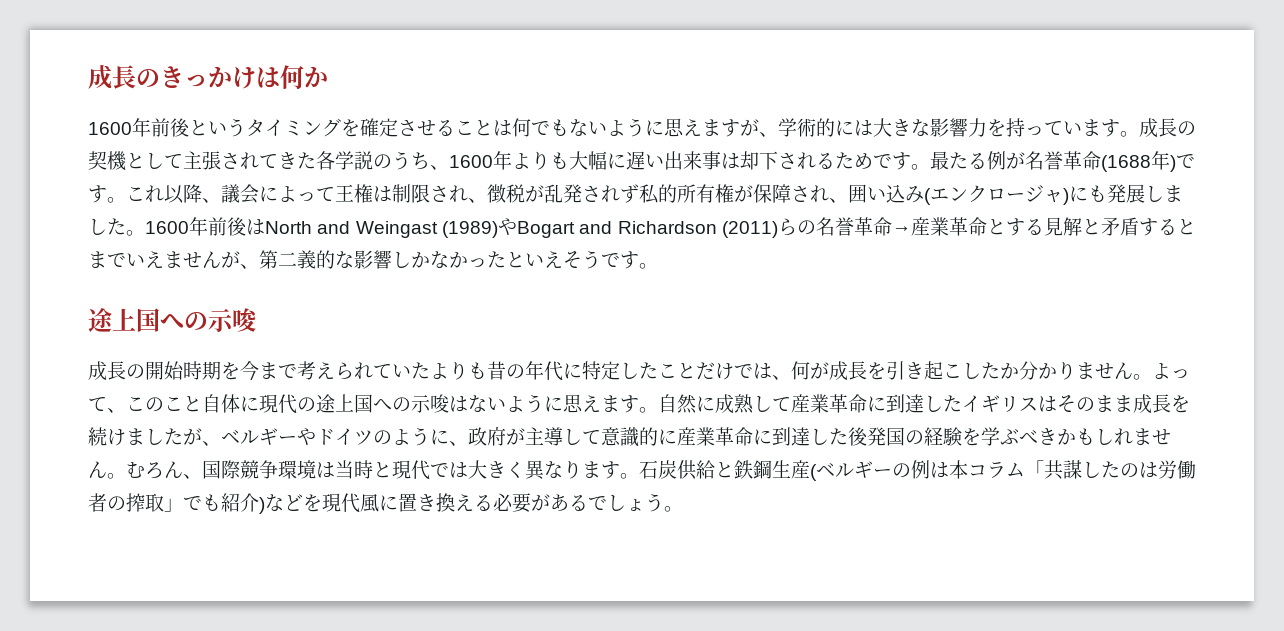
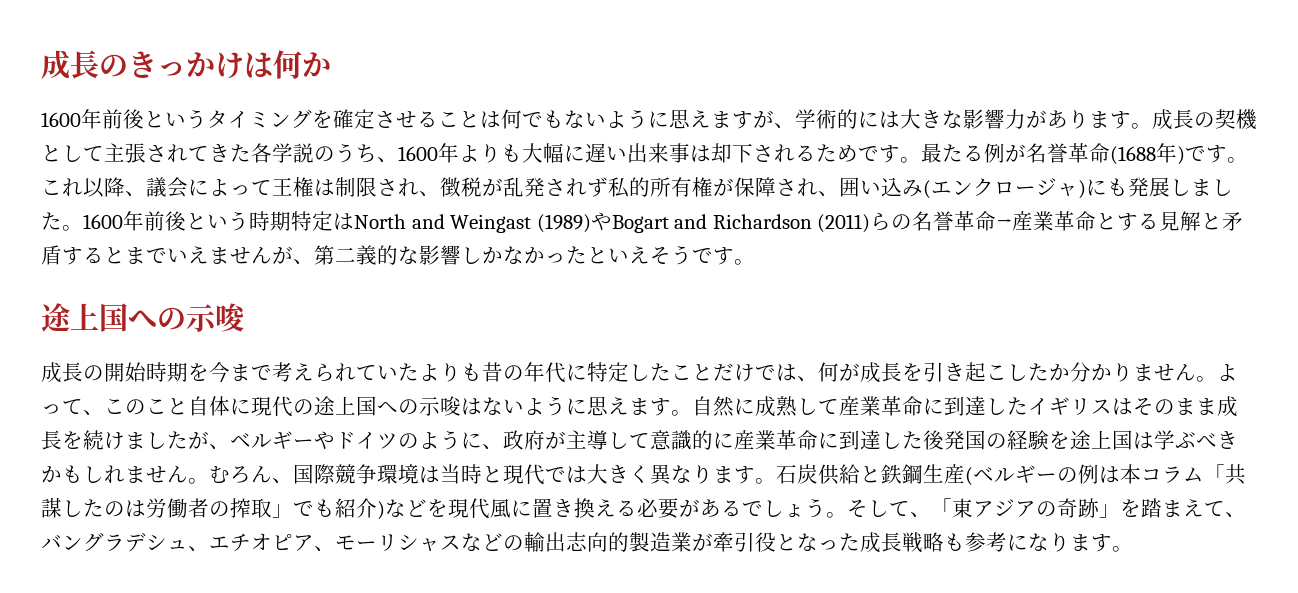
[987,118,1082,137] を持ってい -> [1026,110,1089,129] があり
(247, 226) none -> [186,211,333,231] という時期特定
(981, 437) none -> [1070,430,1154,450] 途上国は
(683, 509) none -> [847,498,1246,518] [41,532,1133,553] そして、「東アジアの奇跡」を踏まえて、バングラデシュ、エチオピア、モーリシャスなどの輸出志向的製造業が牽引役となった成長戦略も参考になります。

